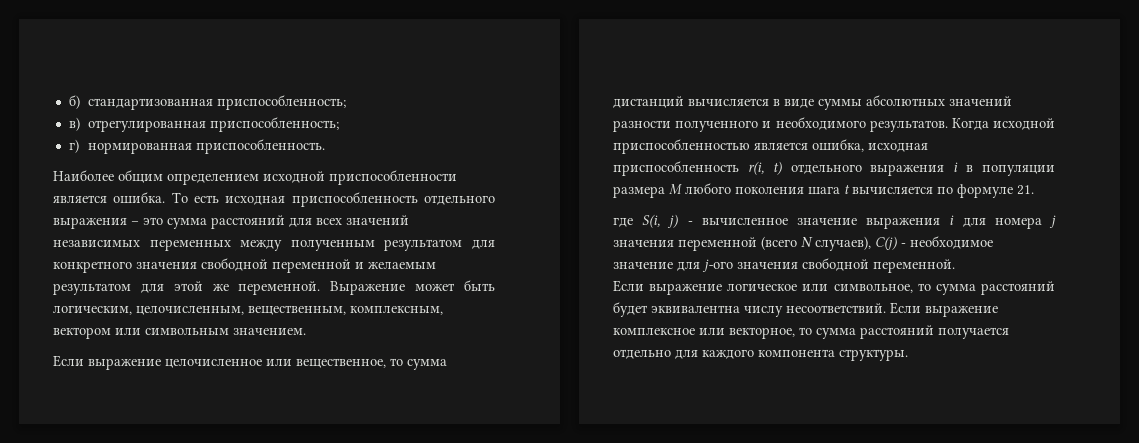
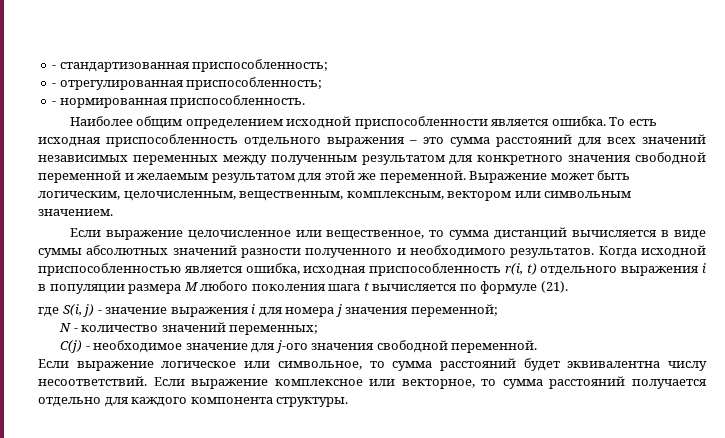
[68,95,80,109] б) -> [52,65,57,69] -
[68,117,80,131] в) -> [52,83,57,87] -
[68,139,79,153] г) -> [52,101,57,105] -
[1017,185,1034,195] 21. -> [540,281,568,293] (21).
[701,218,788,225] вычисленное -> (102, 312) none
[678,236,871,251] переменной (всего N случаев), -> [410,304,498,317] [58,322,319,335] переменной; // N - количество значений переменных; //

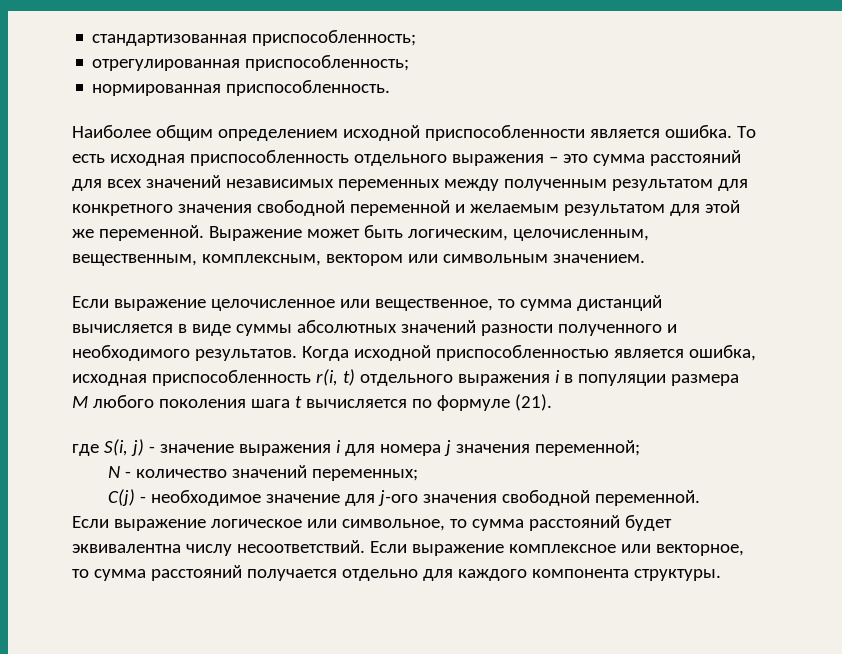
[52,65,57,69] - -> (92, 40) none
[52,83,57,87] - -> (417, 38) none
[52,101,57,105] - -> (410, 63) none

